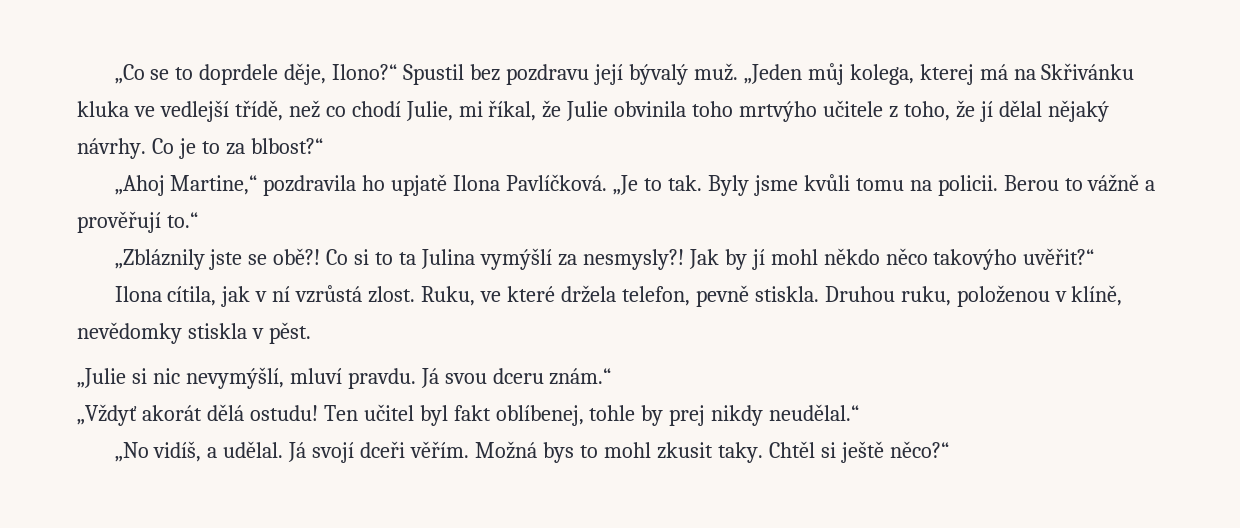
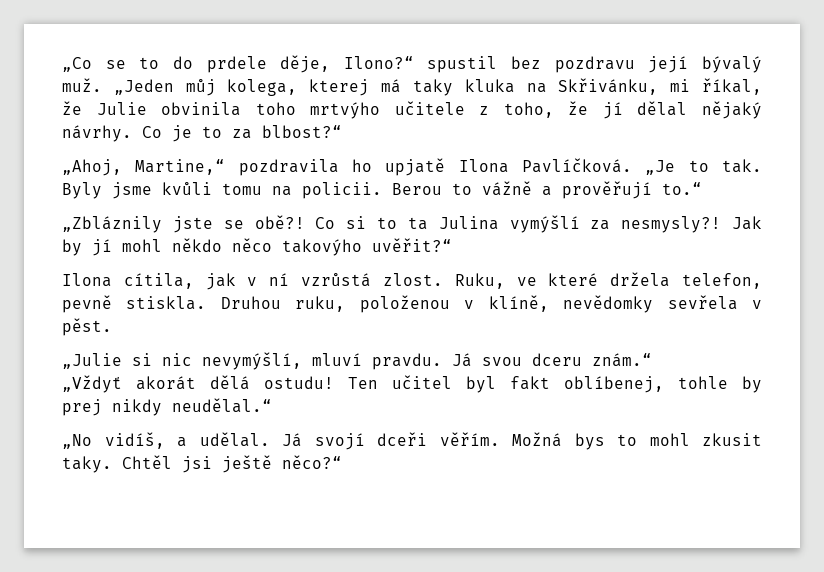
[199,64,279,85] doprdele -> [172,56,267,73] do prdele
[403,64,465,85] Spustil -> [427,56,498,73] spustil
[1013,63,1135,80] [77,100,453,122] na Skřivánku kluka ve vedlejší třídě, než co chodí Julie, -> [412,78,659,96] taky kluka na Skřivánku,
[114,175,165,196] „Ahoj -> [62,159,122,176] „Ahoj,
[187,323,247,339] stiskla -> [667,295,738,310] sevřela
[820,442,836,458] si -> [182,456,212,473] jsi

